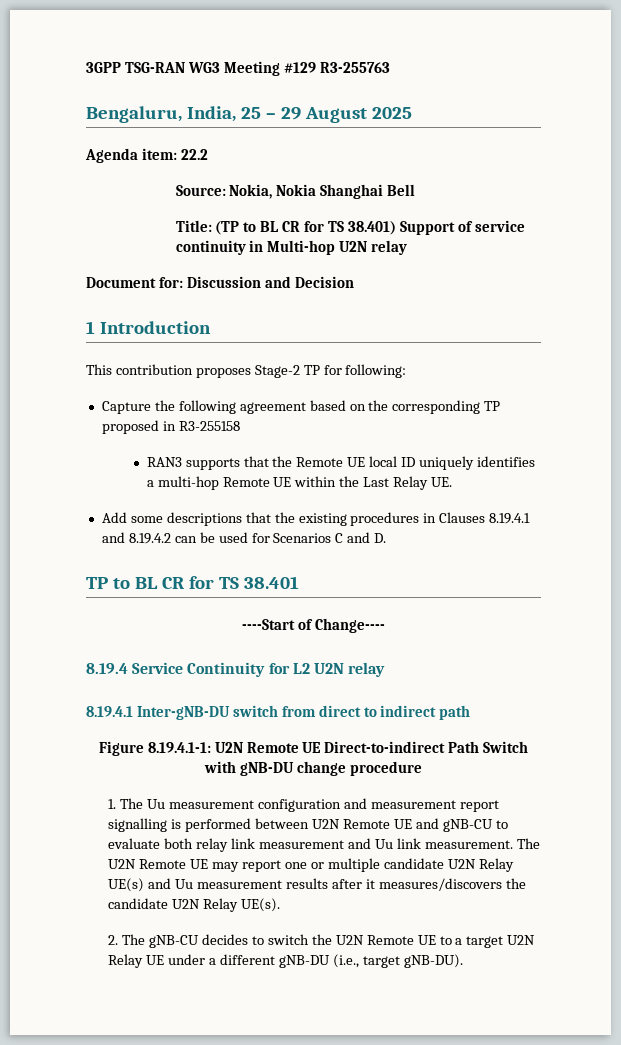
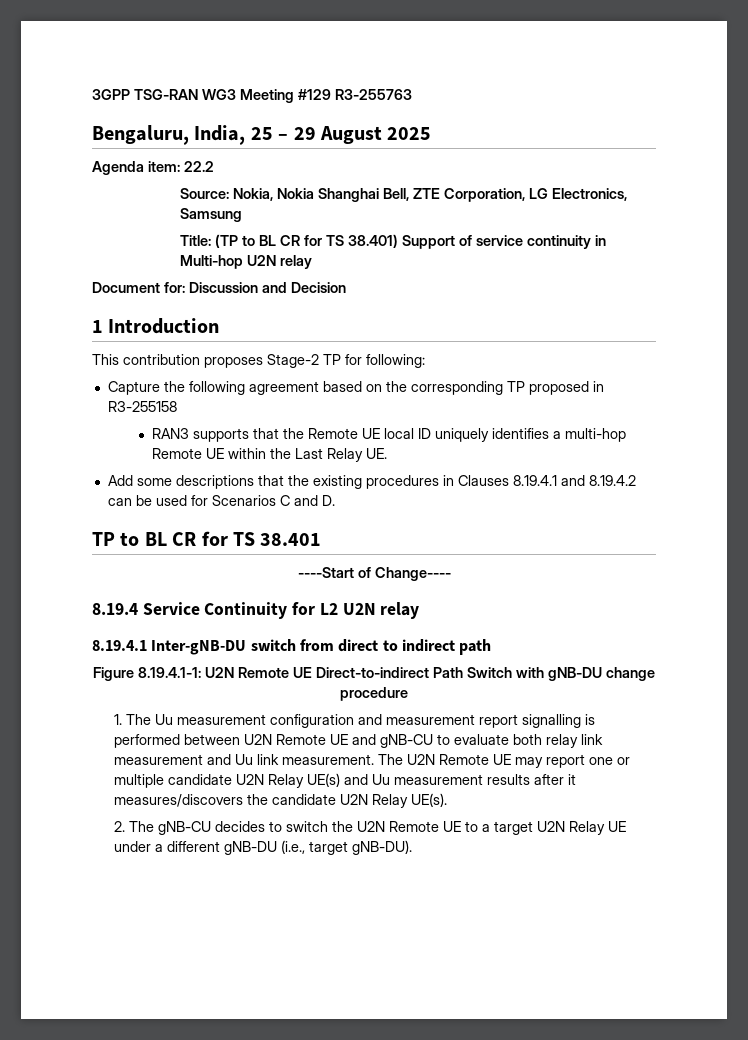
[387,184,416,196] Bell -> [382,188,627,202] [179,208,242,222] Bell, ZTE Corporation, LG Electronics, Samsung

